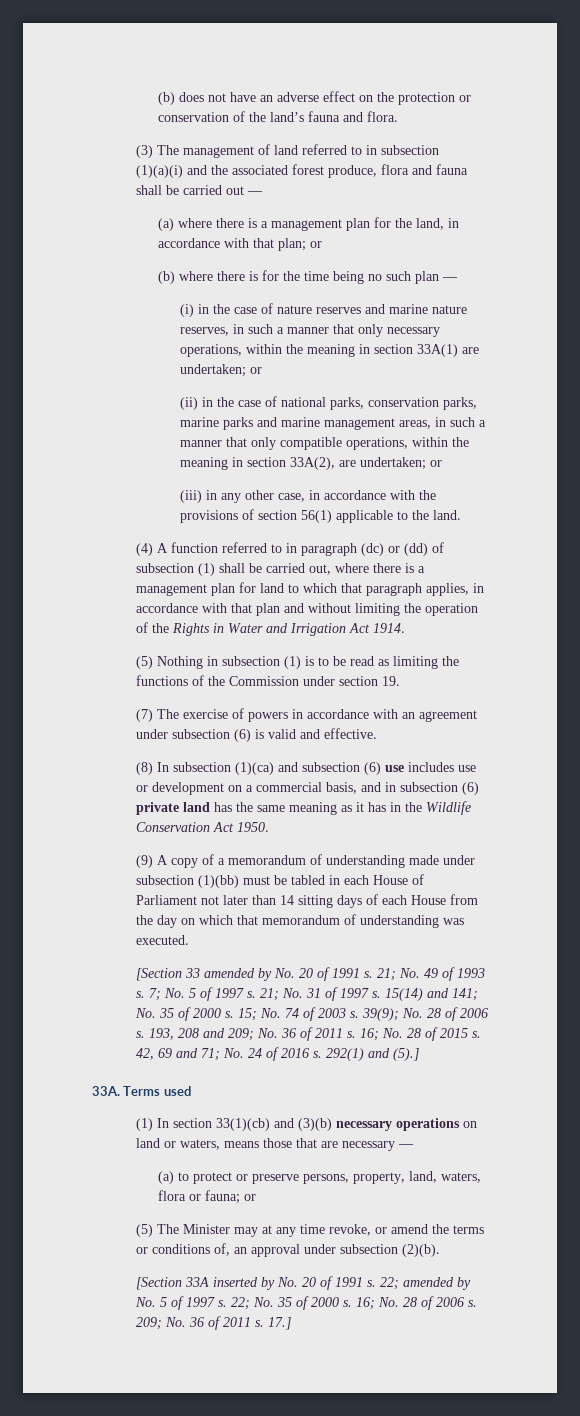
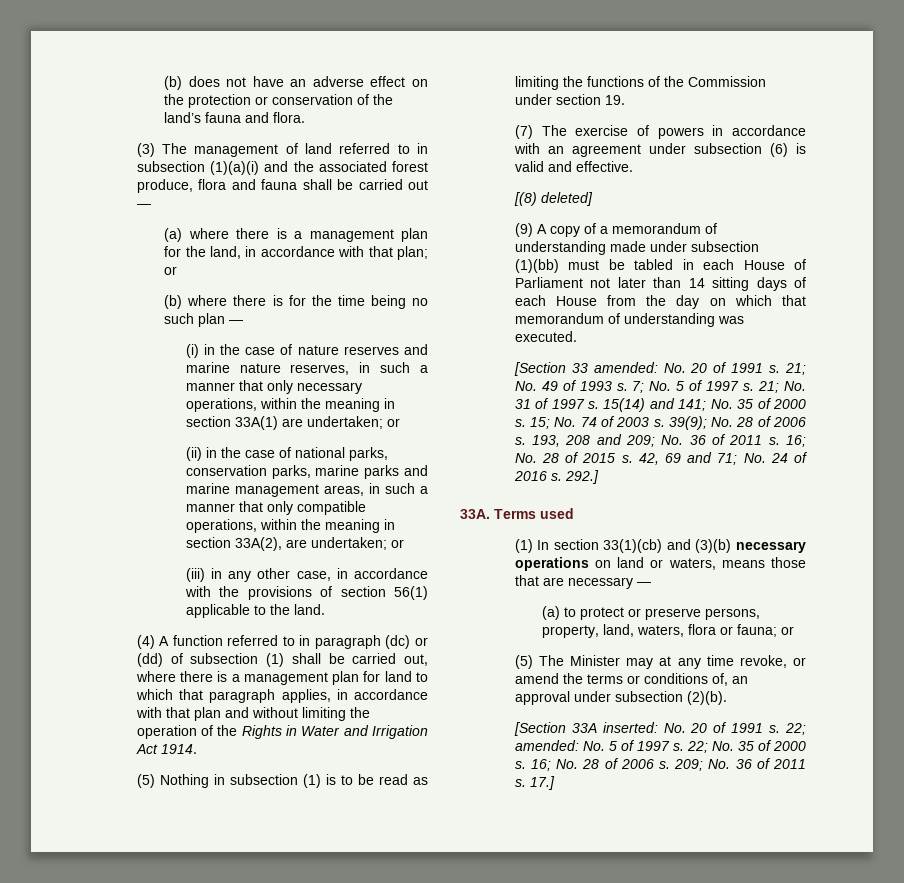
[135,762,476,775] [135,782,479,795] [135,801,471,815] [135,822,269,832] (8) In subsection (1)(ca) and subsection (6) use includes use or development on a commercial basis, and in subsection (6) private land has the same meaning as it has in the Wildlife Conservation Act 1950. -> [513,192,593,206] [(8) deleted]
[203,968,272,981] amended by -> [593,362,658,373] amended:
[325,1048,419,1061] 292(1) and (5).] -> [564,470,599,484] 292.]
[212,1277,275,1290] inserted by -> [602,722,658,733] inserted:
[402,1277,471,1290] amended by -> [514,740,579,751] amended:

